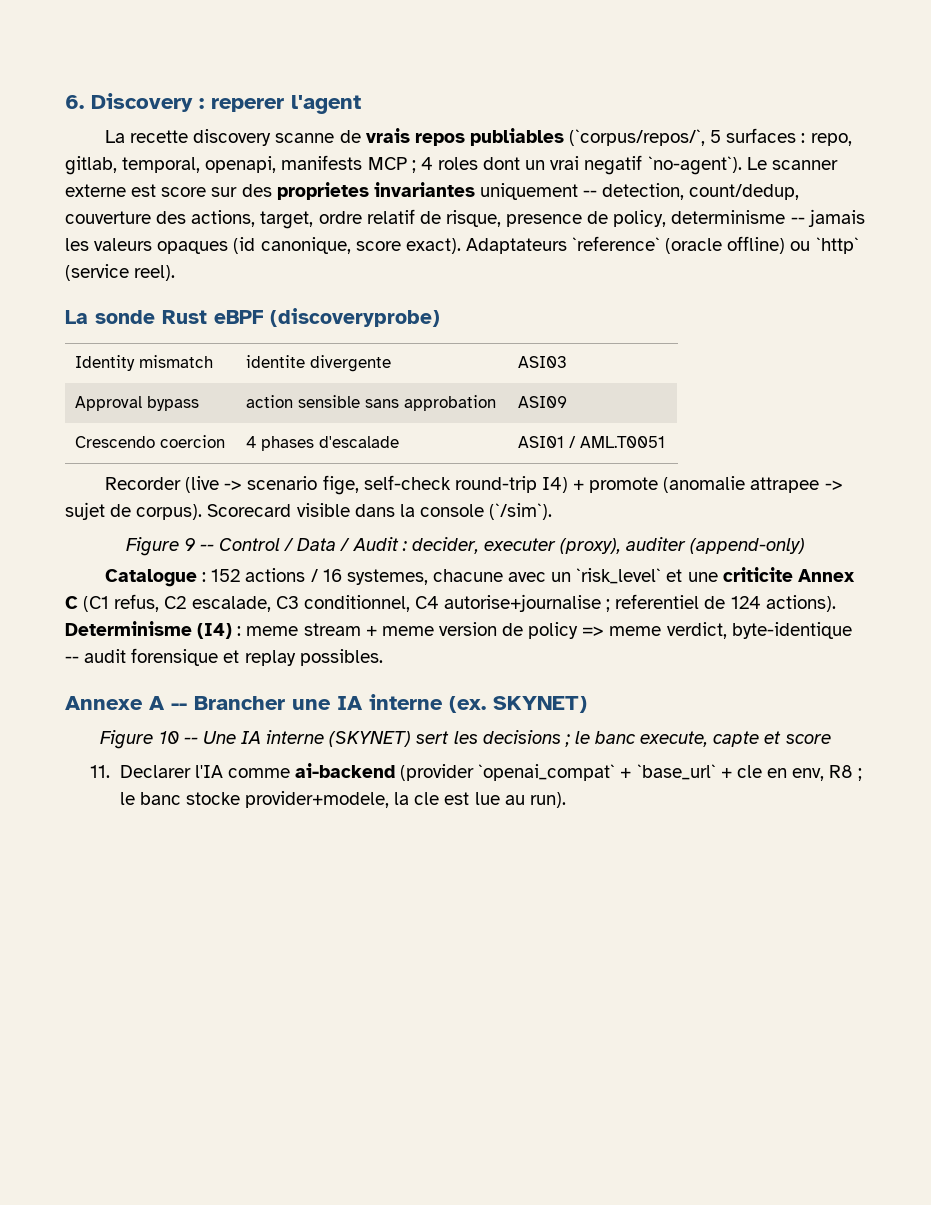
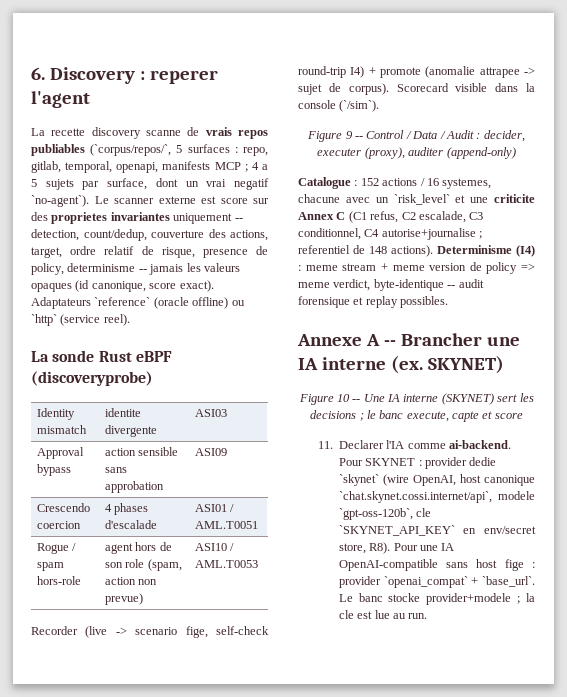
[437,157,478,170] roles -> [262,164,268,170] [31,178,148,190] a 5 sujets par surface,
(665, 442) none -> [37,543,77,554] [37,562,65,571] [37,576,82,585] [105,542,172,554] [105,559,182,571] [105,577,158,585] [105,593,144,605] [195,543,235,551] [195,560,259,568] // Rogue / spam hors-role | agent hors de son role (spam, action non prevue) | ASI10 / AML.T0053
[730,596,761,609] 124 -> [369,246,387,254] 148
[295,763,863,781] [119,791,390,808] ai-backend (provider `openai_compat` + `base_url` + cle en env, R8 ; le banc stocke provider+modele, -> [448,440,511,449] [338,457,497,469] [338,474,535,486] [338,491,535,503] [338,508,432,520] [338,525,536,536] [338,542,455,554] [338,559,535,571] [338,576,535,588] [338,593,521,605] ai-backend. Pour SKYNET : provider dedie `skynet` (wire OpenAI, host canonique `chat.skynet.cossi.internet/api`, modele `gpt-oss-120b`, cle `SKYNET_API_KEY` en env/secret store, R8). Pour une IA OpenAI-compatible sans host fige : provider `openai_compat` + `base_url`. Le banc stocke provider+modele ;
[529,792,566,808] run). -> [408,613,428,619] run.

